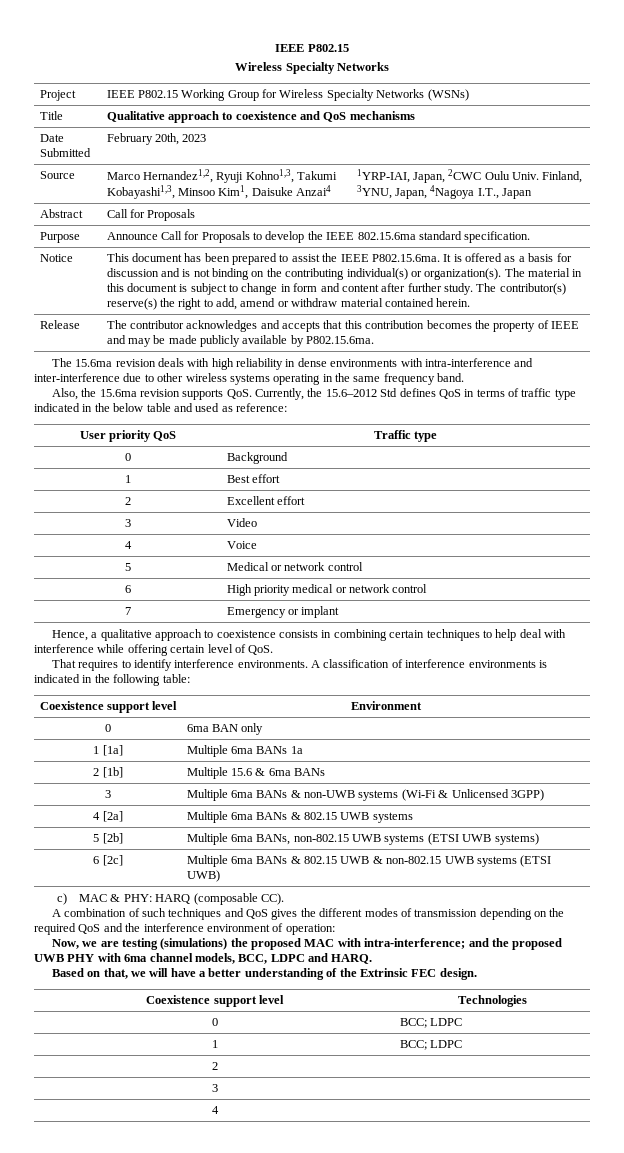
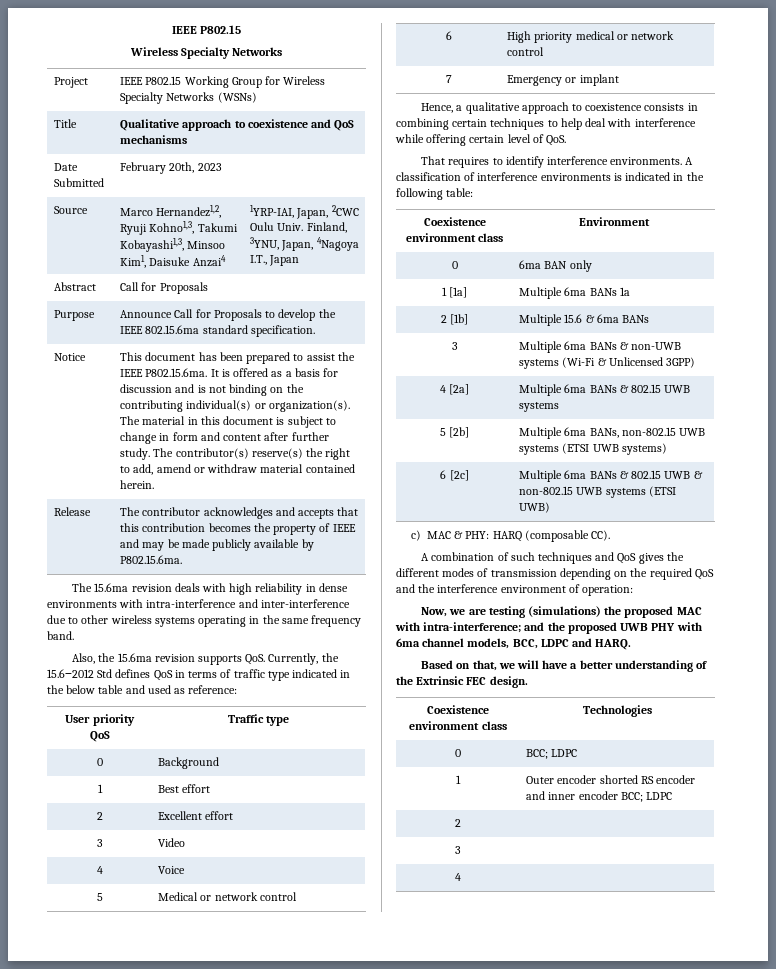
[107,701,178,713] support level -> [405,233,504,242] environment class
[213,995,284,1007] support level -> [409,721,507,730] environment class
(218, 1044) none -> [526,775,696,784] [526,791,618,800] Outer encoder shorted RS encoder and inner encoder

